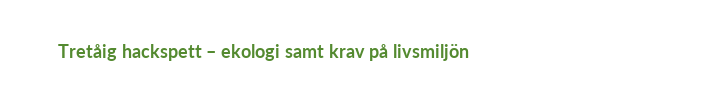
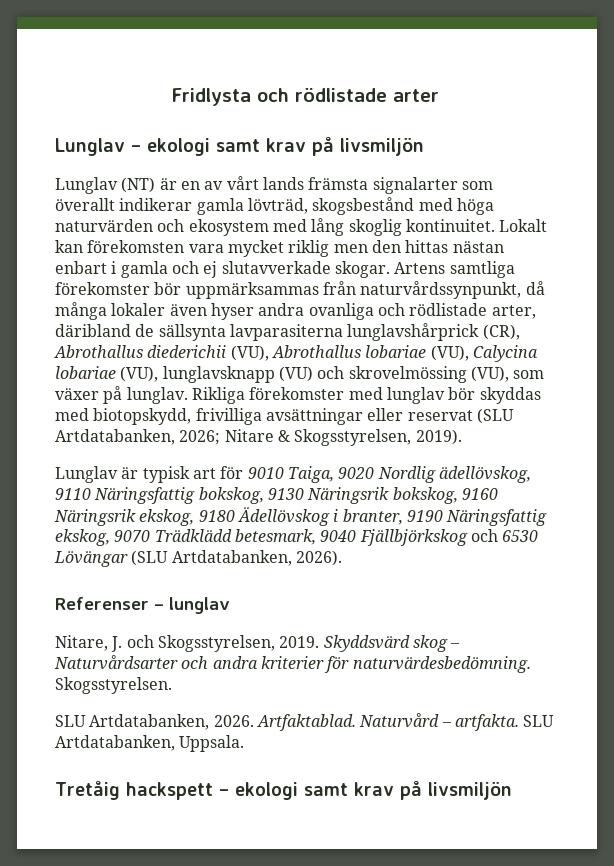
(58, 52) none -> [171,88,439,106] [55,137,424,156] [55,176,493,194] [55,197,494,215] [55,218,548,236] [55,240,504,257] [55,261,515,278] [55,281,545,299] [55,302,536,320] [55,323,520,341] [54,345,538,362] [55,366,545,383] [55,386,541,404] [55,408,514,425] [55,429,462,446] [55,466,531,483] [55,487,498,504] [54,507,548,526] [55,529,539,546] [54,550,342,567] [55,597,230,614] [55,635,461,652] [54,655,531,673] [55,677,172,694] [55,713,555,731] [55,735,245,752] Fridlysta och rödlistade arter // Lunglav – ekologi samt krav på livsmiljön // Lunglav (NT) är en av vårt lands främsta signalarter som överallt indikerar gamla lövträd, skogsbestånd med höga naturvärden och ekosystem med lång skoglig kontinuitet. Lokalt kan förekomsten vara mycket riklig men den hittas nästan enbart i gamla och ej slutavverkade skogar. Artens samtliga förekomster bör uppmärksammas från naturvårdssynpunkt, då många lokaler även hyser andra ovanliga och rödlistade arter, däribland de sällsynta lavparasiterna lunglavshårprick (CR), Abrothallus diederichii (VU), Abrothallus lobariae (VU), Calycina lobariae (VU), lunglavsknapp (VU) och skrovelmössing (VU), som växer på lunglav. Rikliga förekomster med lunglav bör skyddas med biotopskydd, frivilliga avsättningar eller reservat (SLU Artdatabanken, 2026; Nitare & Skogsstyrelsen, 2019). // Lunglav är typisk art för 9010 Taiga, 9020 Nordlig ädellövskog, 9110 Näringsfattig bokskog, 9130 Näringsrik bokskog, 9160 Näringsrik ekskog, 9180 Ädellövskog i branter, 9190 Näringsfattig ekskog, 9070 Trädklädd betesmark, 9040 Fjällbjörkskog och 6530 Lövängar (SLU Artdatabanken, 2026). // Referenser – lunglav // Nitare, J. och Skogsstyrelsen, 2019. Skyddsvärd skog – Naturvårdsarter och andra kriterier för naturvärdesbedömning. Skogsstyrelsen. // SLU Artdatabanken, 2026. Artfaktablad. Naturvård – artfakta. SLU Artdatabanken, Uppsala. //

